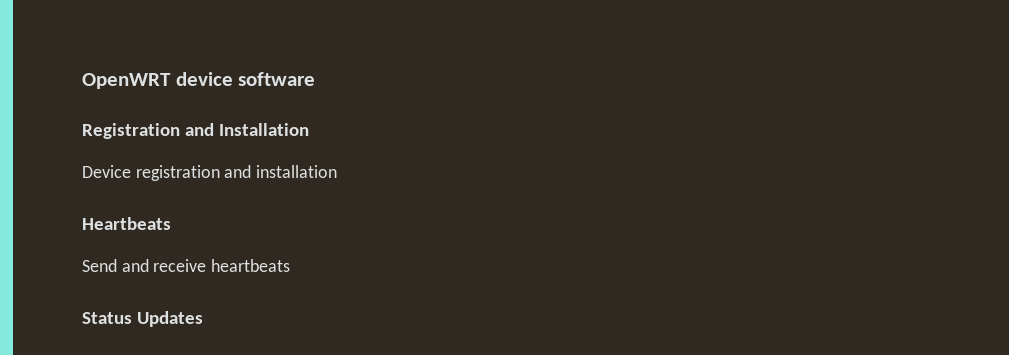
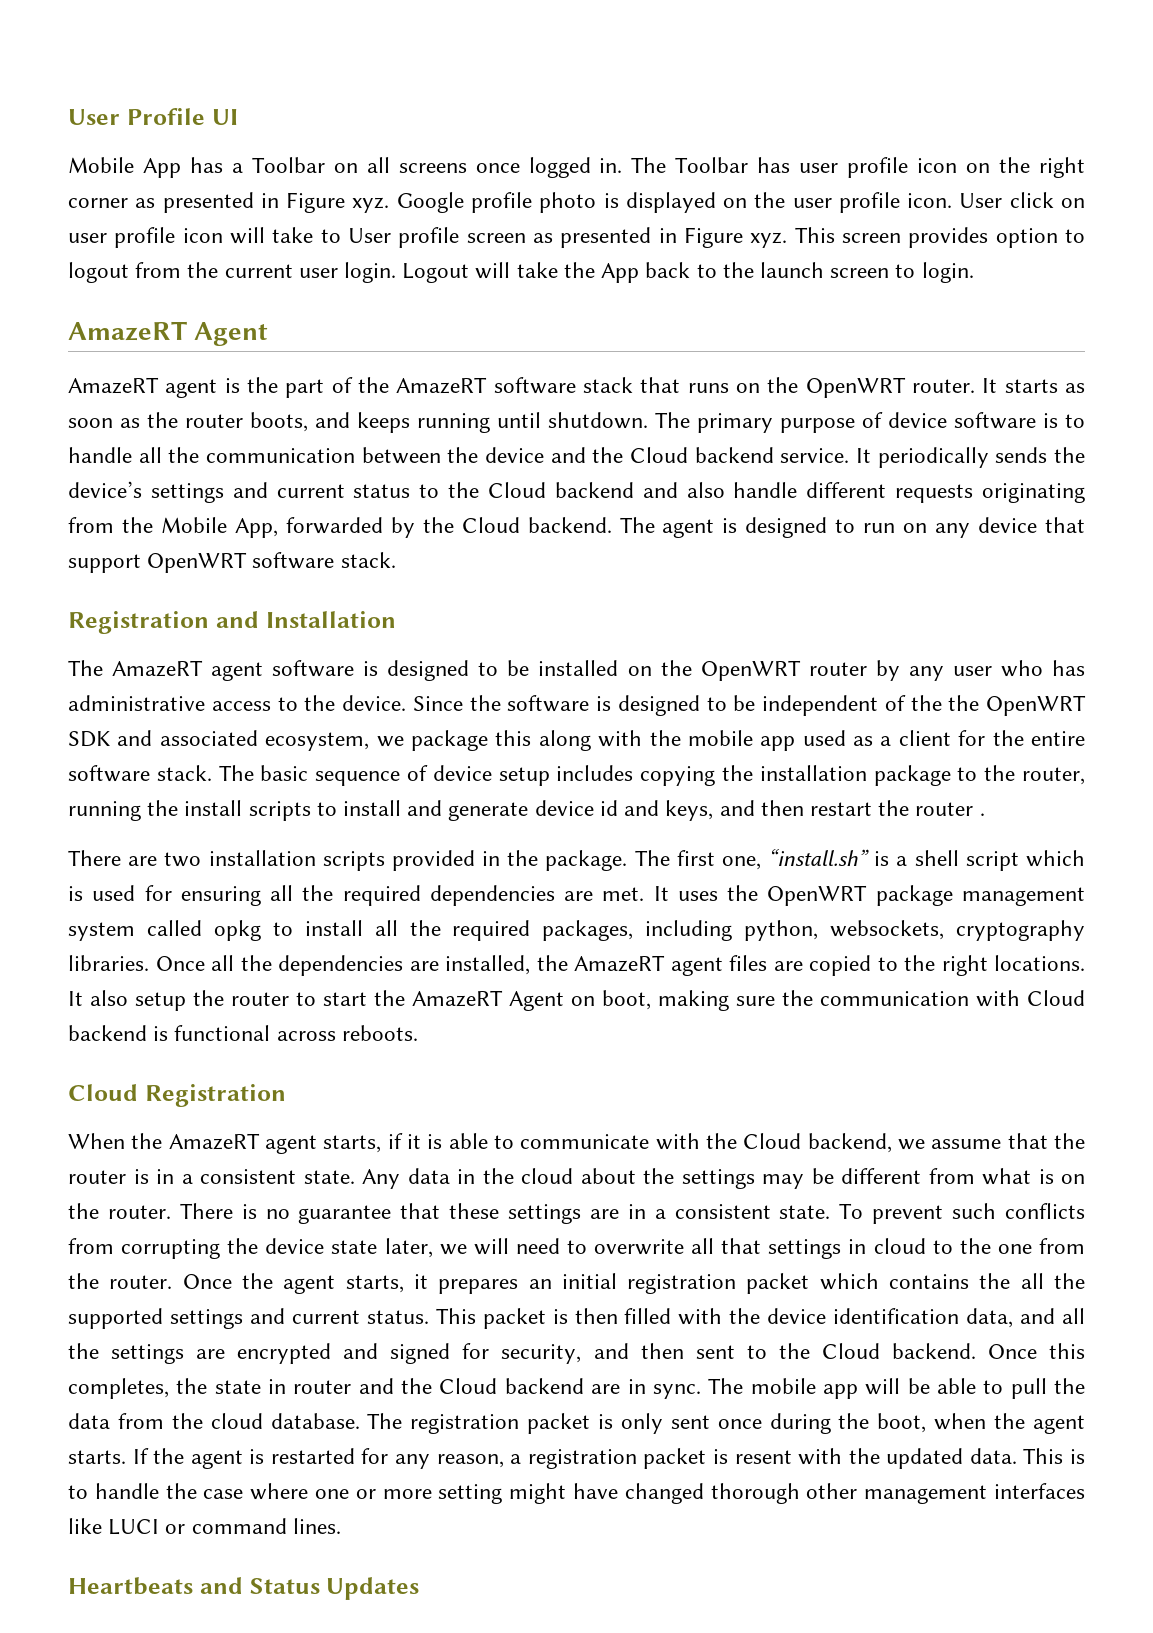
[82,72,316,89] [82,123,310,139] [82,165,338,181] [82,217,171,230] [82,259,291,272] OpenWRT device software // Registration and Installation // Device registration and installation // Heartbeats // Send and receive heartbeats // -> [68,108,238,125] [68,157,1085,178] [68,192,1086,213] [68,227,1086,248] [68,262,974,283] [68,321,269,346] [68,377,1086,398] [68,412,1085,433] [68,447,1085,468] [68,481,1085,503] [68,517,1085,538] [68,552,396,573] [68,611,396,634] [68,660,1085,681] [68,695,1086,716] [68,730,1085,751] [68,765,1085,786] [68,800,985,821] [68,849,1085,871] [68,885,1085,906] [68,920,1085,941] [68,955,1085,976] [68,990,1085,1011] [68,1025,418,1041] [68,1084,286,1107] [68,1133,1086,1154] [68,1168,1085,1189] [68,1203,1085,1224] [68,1238,1085,1259] [68,1273,1085,1294] [68,1308,1085,1329] [68,1343,1085,1364] [68,1378,1086,1399] [68,1413,1085,1434] [68,1448,1085,1469] [68,1483,1085,1504] [68,1518,341,1535] [68,1577,243,1595] User Profile UI // Mobile App has a Toolbar on all screens once logged in. The Toolbar has user profile icon on the right corner as presented in Figure xyz. Google profile photo is displayed on the user profile icon. User click on user profile icon will take to User profile screen as presented in Figure xyz. This screen provides option to logout from the current user login. Logout will take the App back to the launch screen to login. // AmazeRT Agent // AmazeRT agent is the part of the AmazeRT software stack that runs on the OpenWRT router. It starts as soon as the router boots, and keeps running until shutdown. The primary purpose of device software is to handle all the communication between the device and the Cloud backend service. It periodically sends the device’s settings and current status to the Cloud backend and also handle different requests originating from the Mobile App, forwarded by the Cloud backend. The agent is designed to run on any device that support OpenWRT software stack. // Registration and Installation // The AmazeRT agent software is designed to be installed on the OpenWRT router by any user who has administrative access to the device. Since the software is designed to be independent of the the OpenWRT SDK and associated ecosystem, we package this along with the mobile app used as a client for the entire software stack. The basic sequence of device setup includes copying the installation package to the router, running the install scripts to install and generate device id and keys, and then restart the router . // There are two installation scripts provided in the package. The first one, “install.sh” is a shell script which is used for ensuring all the required dependencies are met. It uses the OpenWRT package management system called opkg to install all the required packages, including python, websockets, cryptography libraries. Once all the dependencies are installed, the AmazeRT agent files are copied to the right locations. It also setup the router to start the AmazeRT Agent on boot, making sure the communication with Cloud backend is functional across reboots. // Cloud Registration // When the AmazeRT agent starts, if it is able to communicate with the Cloud backend, we assume that the router is in a consistent state. Any data in the cloud about the settings may be different from what is on the router. There is no guarantee that these settings are in a consistent state. To prevent such conflicts from corrupting the device state later, we will need to overwrite all that settings in cloud to the one from the router. Once the agent starts, it prepares an initial registration packet which contains the all the supported settings and current status. This packet is then filled with the device identification data, and all the settings are encrypted and signed for security, and then sent to the Cloud backend. Once this completes, the state in router and the Cloud backend are in sync. The mobile app will be able to pull the data from the cloud database. The registration packet is only sent once during the boot, when the agent starts. If the agent is restarted for any reason, a registration packet is resent with the updated data. This is to handle the case where one or more setting might have changed thorough other management interfaces like LUCI or command lines. // Heartbeats and

